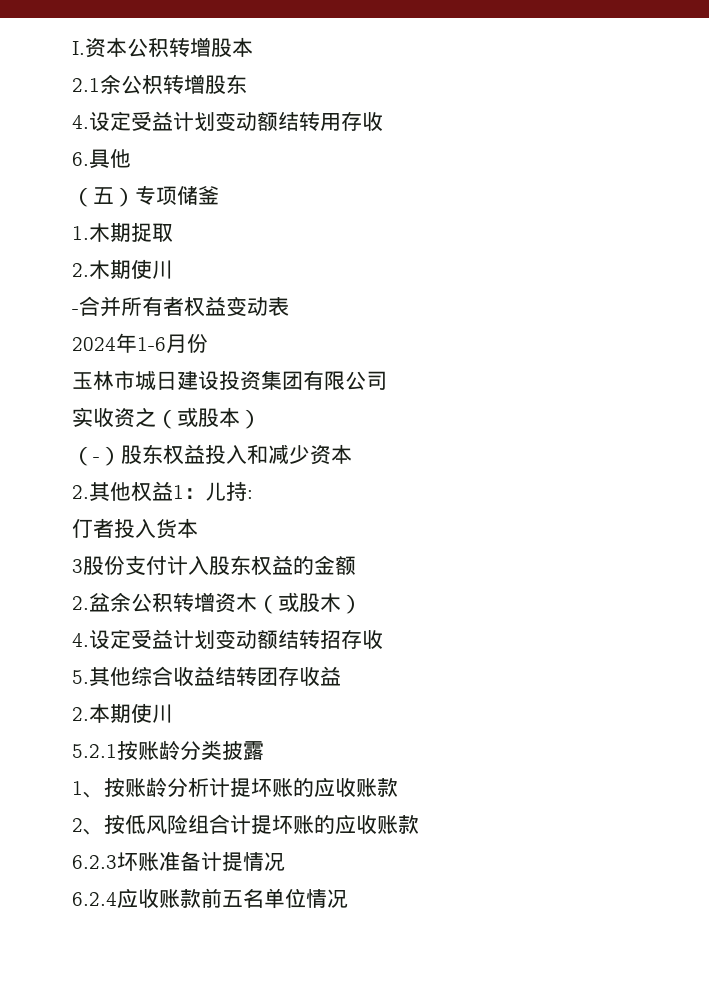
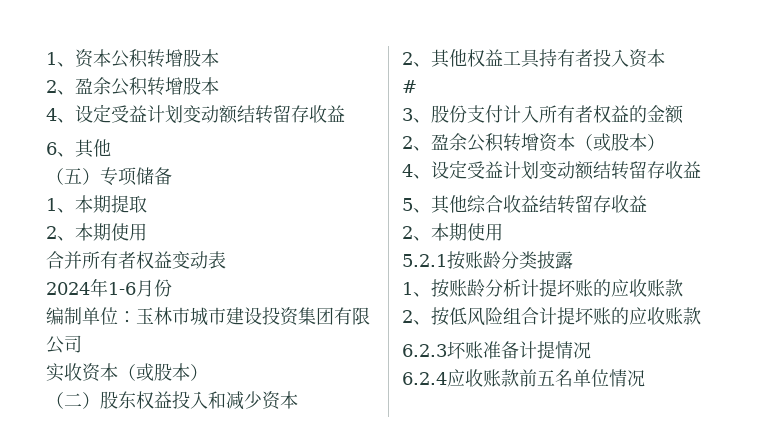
[72,41,85,55] I. -> [46,52,75,67] 1、
[72,74,247,95] [72,111,383,132] [72,149,110,169] 2.1余公枳转增股东 // 4.设定受益计划变动额结转用存收 // 6.具 -> [46,77,219,96] [46,104,345,124] [46,139,94,158] 2、盈余公积转增股本 // 4、设定受益计划变动额结转留存收益 // 6、其
[198,186,219,205] [72,223,173,242] [72,259,173,279] [72,309,79,314] 釜 // 1.木期捉取 // 2.木期使川 // - -> [154,167,172,185] [46,195,147,213] [46,223,147,241] 备 // 1、本期提取 // 2、本期使用 //
(208, 343) none -> [46,307,136,325] 编制单位：
[156,371,177,390] 日 -> [208,307,226,325] 市
[135,408,156,427] 之 -> [100,363,118,381] 本
[93,457,100,462] - -> [64,393,82,407] 二
[72,485,89,499] 2. -> [402,52,431,67] 2、
[173,481,253,501] [72,518,198,539] 1：儿持: // 仃者投入货本 -> [503,49,665,68] [402,80,417,93] 工具持有者投入资本 // #
(83, 566) none -> [413,118,431,123] 、
[209,556,251,575] 股东 -> [539,105,593,123] 所有者
[72,593,110,612] 2.盆 -> [402,134,449,151] 2、盈
[236,592,362,614] [72,629,383,650] [72,670,89,684] 木（或股木） // 4.设定受益计划变动额结转招存收 // 5. -> [557,133,665,151] [402,160,701,180] [402,198,431,213] 本（或股本） // 4、设定受益计划变动额结转留存收益 // 5、
[257,666,341,686] [72,703,173,723] 团存收益 // 2.本期使川 -> [575,195,647,213] [402,223,503,241] 留存收益 // 2、本期使用

